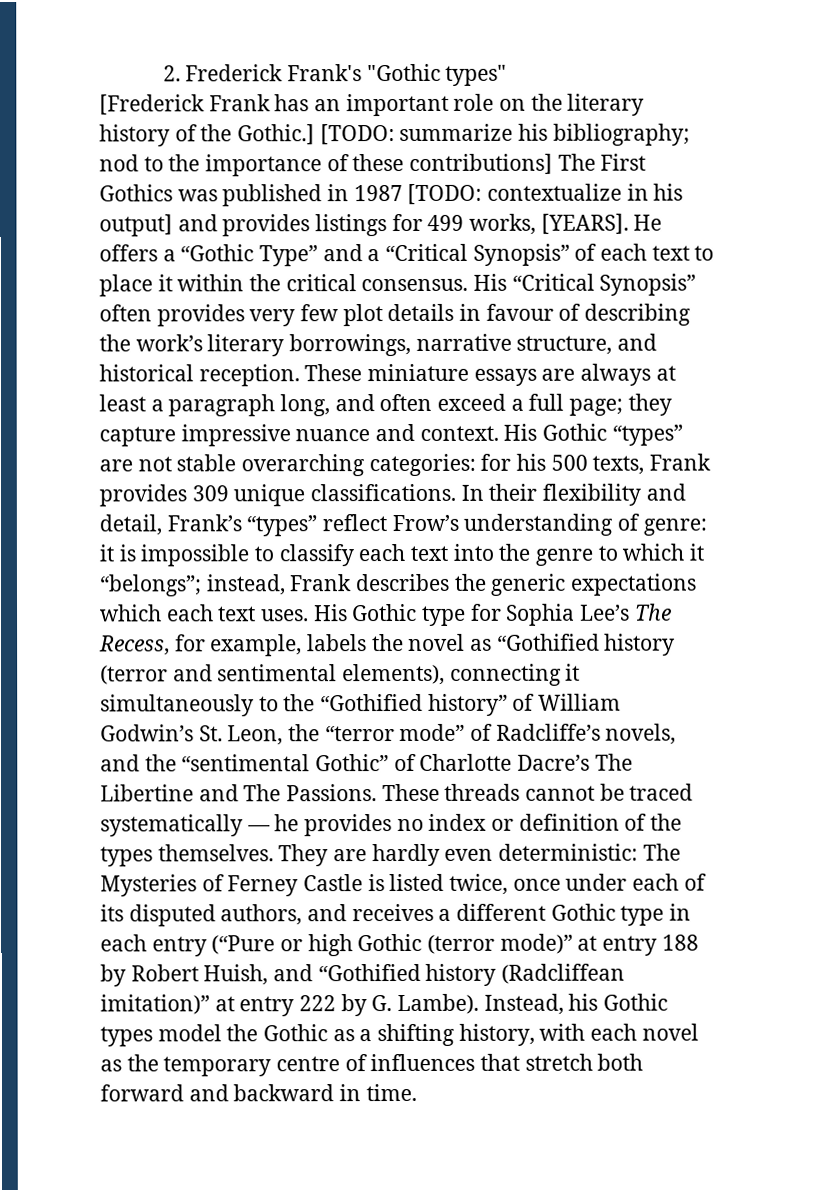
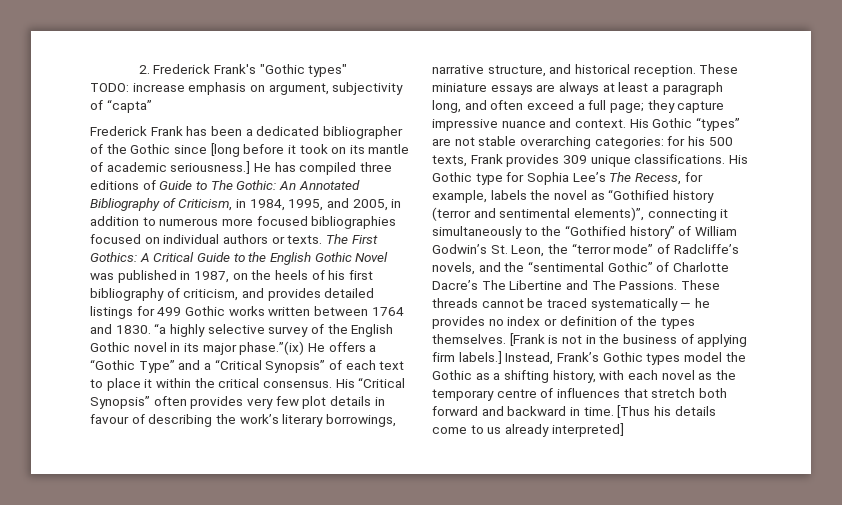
[99,93,645,117] [99,123,690,147] [99,153,647,177] [99,183,684,207] [99,214,173,237] [Frederick Frank has an important role on the literary history of the Gothic.] [TODO: summarize his bibliography; nod to the importance of these contributions] The First Gothics was published in 1987 [TODO: contextualize in his output] -> [90,82,404,95] [90,99,152,113] [90,126,403,139] [90,143,410,157] [90,161,392,175] [90,180,360,190] [90,198,402,211] [90,216,397,229] [90,234,378,244] [90,252,389,265] [90,270,373,283] [90,288,239,301] TODO: increase emphasis on argument, subjectivity of “capta” // Frederick Frank has been a dedicated bibliographer of the Gothic since [long before it took on its mantle of academic seriousness.] He has compiled three editions of Guide to The Gothic: An Annotated Bibliography of Criticism, in 1984, 1995, and 2005, in addition to numerous more focused bibliographies focused on individual authors or texts. The First Gothics: A Critical Guide to the English Gothic Novel was published in 1987, on the heels of his first bibliography of criticism,
(311, 225) none -> [324,288,375,298] detailed
[469,213,629,235] works, [YEARS]. -> [184,306,404,316] [90,323,394,337] [90,341,305,355] Gothic works written between 1764 and 1830. “a highly selective survey of the English Gothic novel in its major phase.”(ix)
[460,483,686,506] [99,513,707,537] [99,543,705,567] [99,573,698,597] [100,604,310,622] In their flexibility and detail, Frank’s “types” reflect Frow’s understanding of genre: it is impossible to classify each text into the genre to which it “belongs”; instead, Frank describes the generic expectations which each text uses. -> (726, 159) none
[342,663,446,686] elements), -> [573,207,644,221] elements)”,
[278,843,681,867] [100,873,707,897] [100,903,692,927] [100,933,699,957] [100,963,626,987] [100,993,599,1017] They are hardly even deterministic: The Mysteries of Ferney Castle is listed twice, once under each of its disputed authors, and receives a different Gothic type in each entry (“Pure or high Gothic (terror mode)” at entry 188 by Robert Huish, and “Gothified history (Radcliffean imitation)” at entry 222 by G. Lambe). Instead, his -> [509,333,748,347] [432,351,599,365] [Frank is not in the business of applying firm labels.] Instead, Frank’s
(417, 1092) none -> [617,405,716,418] [432,423,624,437] [Thus his details come to us already interpreted]

